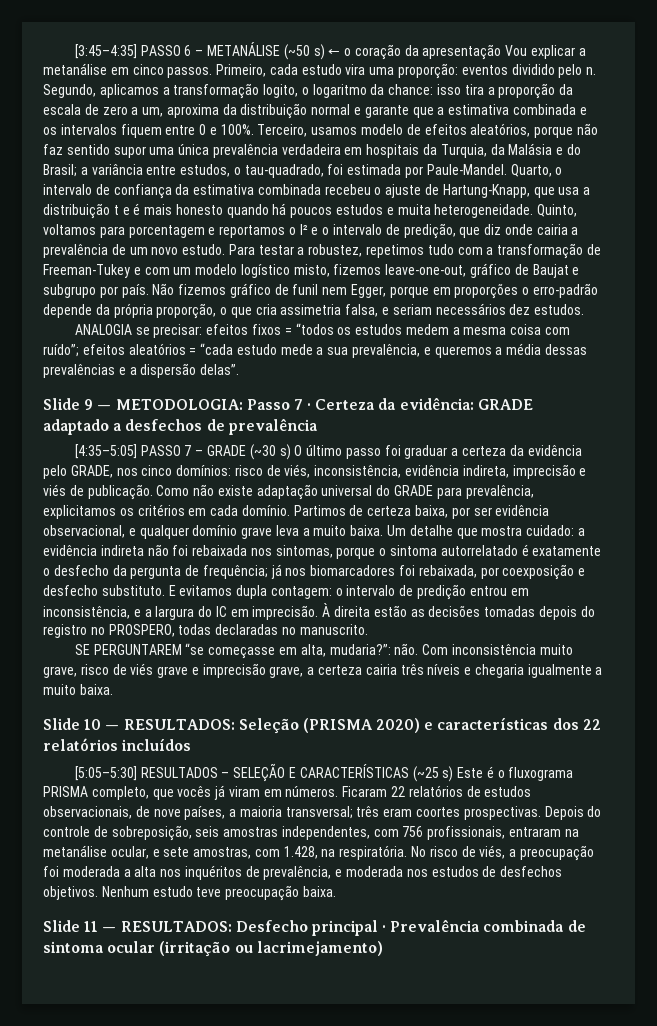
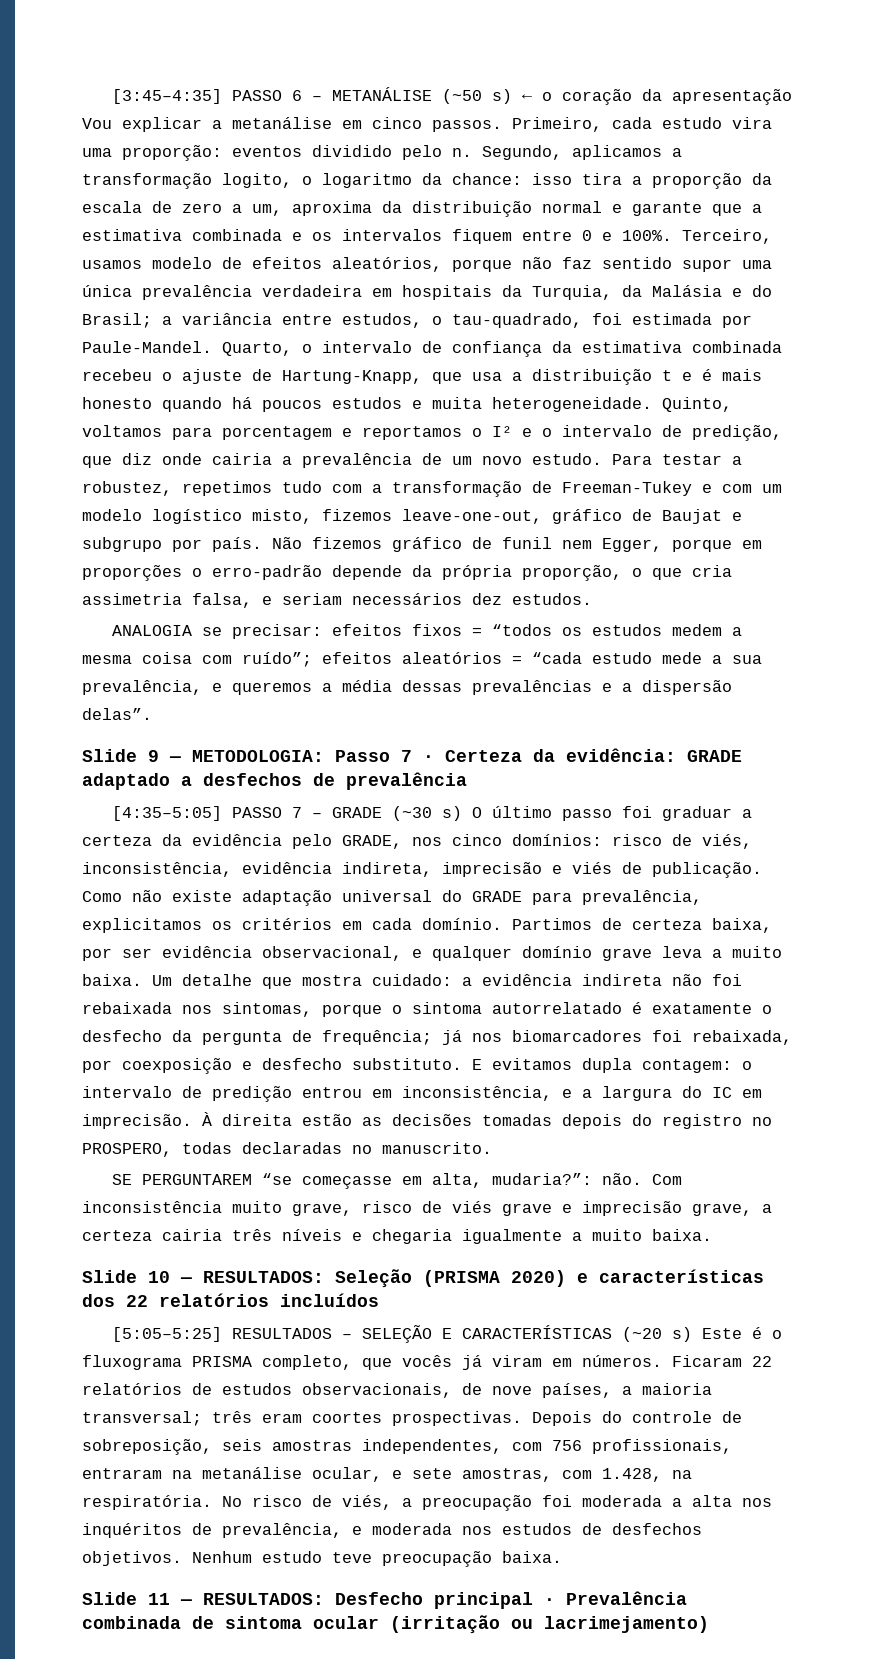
[74,766,137,781] [5:05–5:30] -> [112,1327,223,1342] [5:05–5:25]
[412,766,439,782] (~25 -> [622,1327,663,1342] (~20

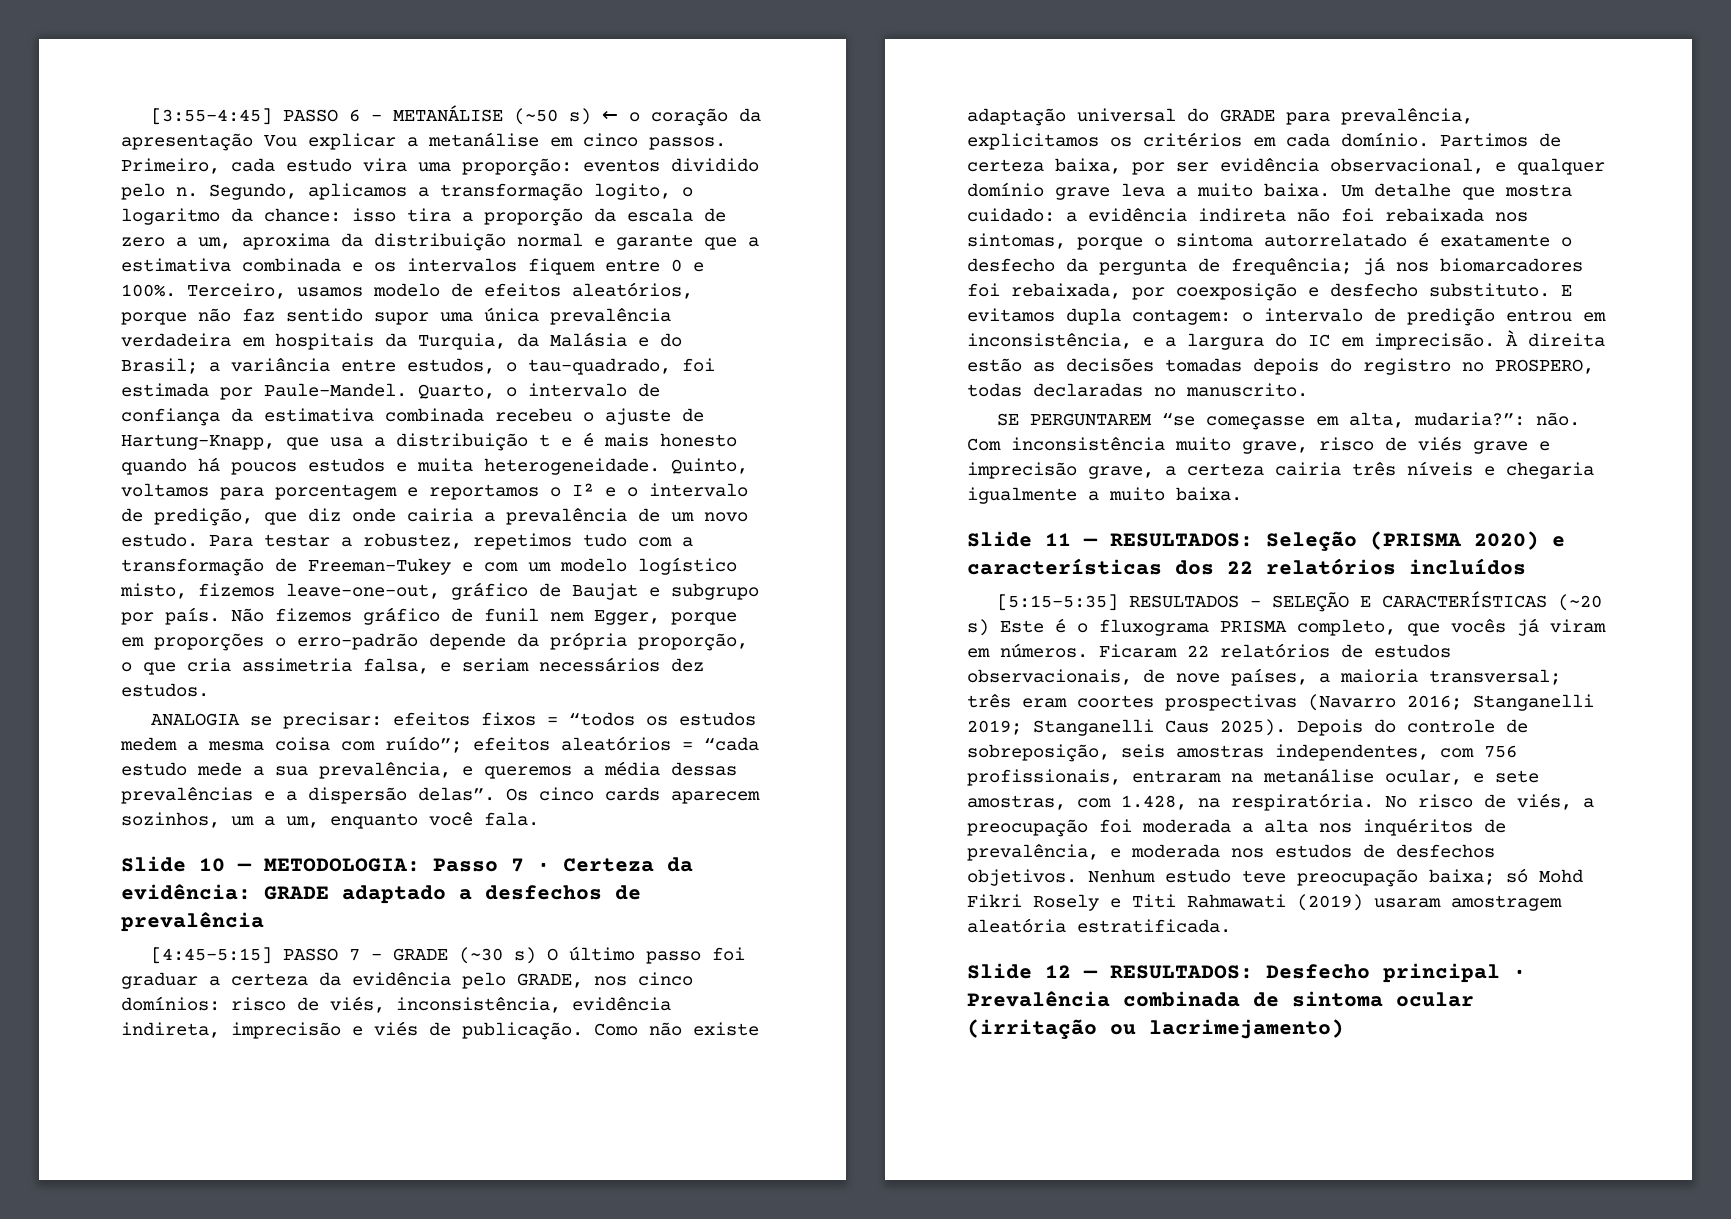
[112,89,223,104] [3:45–4:35] -> [150,108,272,125] [3:55–4:45]
[82,749,159,762] // Slide 9 -> [506,787,760,804] [121,812,539,829] [121,856,225,872] Os cinco cards aparecem sozinhos, um a um, enquanto você fala. // Slide 10
[112,806,223,821] [4:35–5:05] -> [150,947,272,964] [4:45–5:15]
[148,1271,170,1283] 10 -> [1045,533,1071,546] 11
[112,1327,223,1342] [5:05–5:25] -> [996,594,1118,611] [5:15–5:35]
[392,1411,522,1426] prospectivas. -> [1165,694,1594,711] [967,719,1286,736] prospectivas (Navarro 2016; Stanganelli 2019; Stanganelli Caus 2025).
[502,1551,562,1563] [82,1592,170,1605] baixa. // Slide 11 -> [1429,868,1583,885] [967,894,1562,911] [967,918,1231,933] [967,963,1071,979] baixa; só Mohd Fikri Rosely e Titi Rahmawati (2019) usaram amostragem aleatória estratificada. // Slide 12

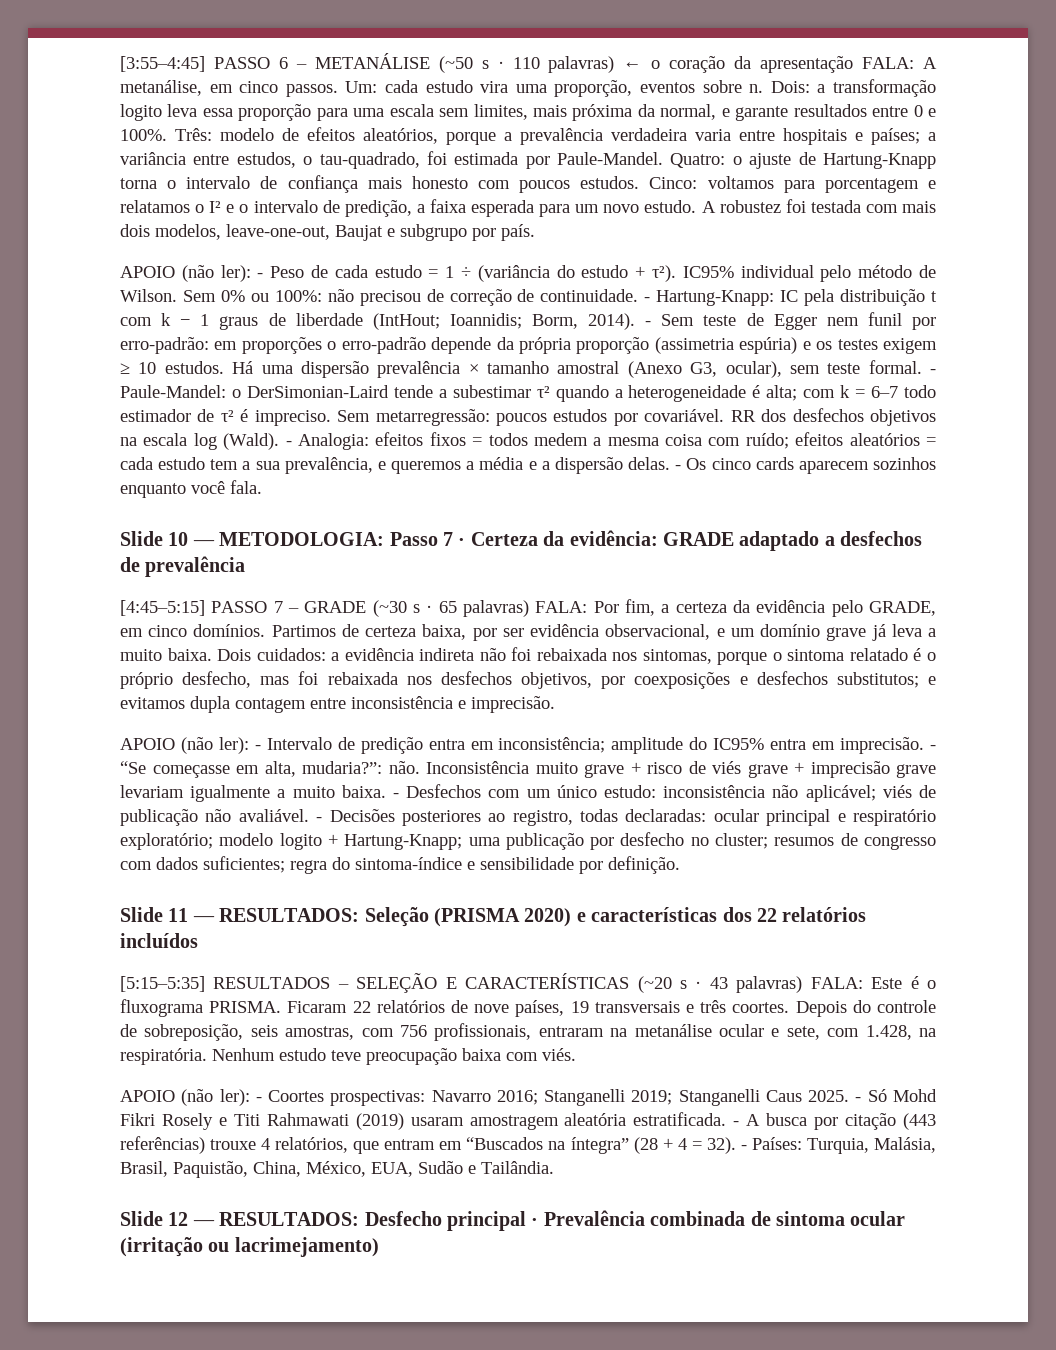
[568,108,591,125] s) -> [481,56,615,73] s · 110 palavras)
[264,132,539,150] Vou explicar a metanálise -> [862,57,937,69] [120,80,202,96] FALA: A metanálise,
[121,158,220,174] Primeiro, -> [345,81,378,93] Um:
[462,158,759,176] [121,183,693,201] [121,208,726,226] [121,233,759,251] [121,258,595,275] proporção: eventos dividido pelo n. Segundo, aplicamos a transformação logito, o logaritmo da chance: isso tira a proporção da escala de zero a um, aproxima da distribuição normal e garante que a estimativa combinada e os intervalos fiquem -> [554,79,937,97] [120,104,867,121] proporção, eventos sobre n. Dois: a transformação logito leva essa proporção para uma escala sem limites, mais próxima da normal, e garante resultados
[187,283,363,299] Terceiro, usamos -> [175,128,212,141] Três:
[198,307,671,325] [121,332,682,350] [121,358,198,374] não faz sentido supor uma única prevalência verdadeira em hospitais da Turquia, da Malásia e do Brasil; -> [504,128,920,145] a prevalência verdadeira varia entre hospitais e países;
[418,383,660,399] [121,408,704,426] [121,432,737,451] [121,457,748,475] Quarto, o intervalo de confiança da estimativa combinada recebeu o ajuste de Hartung-Knapp, que usa a distribuição t e é mais honesto quando há poucos estudos e muita heterogeneidade. Quinto, -> [670,152,936,169] [120,175,698,193] Quatro: o ajuste de Hartung-Knapp torna o intervalo de confiança mais honesto com poucos estudos. Cinco:
[429,484,539,500] reportamos -> [120,200,190,213] relatamos
[264,508,748,525] [121,533,693,550] [121,557,737,576] [120,582,561,600] que diz onde cairia a prevalência de um novo estudo. Para testar a robustez, repetimos tudo com a transformação de Freeman-Tukey e com um modelo logístico misto, fizemos leave-one-out, gráfico de -> [416,199,937,217] [120,224,330,240] a faixa esperada para um novo estudo. A robustez foi testada com mais dois modelos, leave-one-out,
[231,607,737,625] Não fizemos gráfico de funil nem Egger, porque -> [120,265,936,282] [120,289,937,306] [120,312,936,330] [120,337,209,354] // APOIO (não ler): - Peso de cada estudo = 1 ÷ (variância do estudo + τ²). IC95% individual pelo método de Wilson. Sem 0% ou 100%: não precisou de correção de continuidade. - Hartung-Knapp: IC pela distribuição t com k − 1 graus de liberdade (IntHout; Ioannidis; Borm, 2014). - Sem teste de Egger nem funil por erro-padrão:
[638,633,748,651] [121,657,704,675] [121,683,209,697] [150,712,756,729] proporção, o que cria assimetria falsa, e seriam necessários dez estudos. // ANALOGIA se precisar: efeitos fixos = “todos os estudos -> [576,337,938,354] [120,360,936,378] [120,385,936,402] [120,408,937,426] [120,432,528,450] proporção (assimetria espúria) e os testes exigem ≥ 10 estudos. Há uma dispersão prevalência × tamanho amostral (Anexo G3, ocular), sem teste formal. - Paule-Mandel: o DerSimonian-Laird tende a subestimar τ² quando a heterogeneidade é alta; com k = 6–7 todo estimador de τ² é impreciso. Sem metarregressão: poucos estudos por covariável. RR dos desfechos objetivos na escala log (Wald). - Analogia: efeitos fixos = todos
[385,736,462,753] ruído”; -> [745,433,789,449] ruído;
[704,737,759,751] [121,762,242,776] “cada estudo mede -> [120,457,239,470] cada estudo tem
[671,762,737,776] [121,787,253,804] dessas prevalências -> (524, 463) none
[418,787,495,801] delas”. -> [628,457,682,470] delas. -
[121,812,319,828] sozinhos, um a um, -> [872,457,936,470] sozinhos
[513,946,745,964] [121,972,198,989] s) O último passo foi graduar -> [413,599,655,617] s · 65 palavras) FALA: Por fim,
[594,972,693,986] [121,996,671,1013] [121,1021,759,1040] [967,108,1473,126] [967,132,1429,150] nos cinco domínios: risco de viés, inconsistência, evidência indireta, imprecisão e viés de publicação. Como não existe adaptação universal do GRADE para prevalência, explicitamos os critérios em cada domínio. -> [120,624,266,637] em cinco domínios.
[1517,158,1605,175] qualquer -> [730,628,755,637] um
(1110, 193) none -> [871,624,886,641] já
[1341,183,1572,200] [967,208,1055,222] Um detalhe que mostra cuidado: -> [217,648,326,661] Dois cuidados:
[1264,232,1572,247] [967,257,1583,275] [967,283,1572,301] [967,308,1606,326] [967,330,1605,350] [967,358,1594,375] [967,383,1308,397] [996,412,1195,426] autorrelatado é exatamente o desfecho da pergunta de frequência; já nos biomarcadores foi rebaixada, por coexposição e desfecho substituto. E evitamos dupla contagem: o intervalo de predição entrou em inconsistência, e a largura do IC em imprecisão. À direita estão as decisões tomadas depois do registro no PROSPERO, todas declaradas no manuscrito. // SE PERGUNTAREM “se -> [849,648,936,661] [120,671,937,689] [120,696,555,713] [120,737,936,754] [120,761,146,774] relatado é o próprio desfecho, mas foi rebaixada nos desfechos objetivos, por coexposições e desfechos substitutos; e evitamos dupla contagem entre inconsistência e imprecisão. // APOIO (não ler): - Intervalo de predição entra em inconsistência; amplitude do IC95% entra em imprecisão. - “Se
[967,436,1550,454] [967,461,1594,479] [967,487,1242,504] Com inconsistência muito grave, risco de viés grave e imprecisão grave, a certeza cairia três níveis e chegaria igualmente a muito baixa. -> [426,761,936,778] [120,784,937,802] [120,809,936,826] [120,832,936,850] [120,856,680,874] Inconsistência muito grave + risco de viés grave + imprecisão grave levariam igualmente a muito baixa. - Desfechos com um único estudo: inconsistência não aplicável; viés de publicação não avaliável. - Decisões posteriores ao registro, todas declaradas: ocular principal e respiratório exploratório; modelo logito + Hartung-Knapp; uma publicação por desfecho no cluster; resumos de congresso com dados suficientes; regra do sintoma-índice e sensibilidade por definição.
[967,618,1606,636] [967,643,1451,658] [967,668,1561,686] [967,694,1594,711] [967,719,1286,736] s) Este é o fluxograma PRISMA completo, que vocês já viram em números. Ficaram 22 relatórios de estudos observacionais, de nove países, a maioria transversal; três eram coortes prospectivas (Navarro 2016; Stanganelli 2019; Stanganelli Caus 2025). -> [680,976,937,993] [120,999,790,1017] s · 43 palavras) FALA: Este é o fluxograma PRISMA. Ficaram 22 relatórios de nove países, 19 transversais e três coortes.
[1176,744,1429,761] amostras independentes, -> [285,1026,355,1040] amostras,
[1385,769,1539,785] [967,793,1594,811] [967,818,1506,837] [967,844,1495,861] [967,868,1528,887] ocular, e sete amostras, com 1.428, na respiratória. No risco de viés, a preocupação foi moderada a alta nos inquéritos de prevalência, e moderada nos estudos de desfechos objetivos. Nenhum estudo teve preocupação baixa; só -> [718,1024,936,1040] [120,1048,576,1065] [120,1089,887,1106] ocular e sete, com 1.428, na respiratória. Nenhum estudo teve preocupação baixa com viés. // APOIO (não ler): - Coortes prospectivas: Navarro 2016; Stanganelli 2019; Stanganelli Caus 2025. - Só
(1231, 926) none -> [733,1113,936,1130] [120,1136,936,1154] [120,1161,554,1178] - A busca por citação (443 referências) trouxe 4 relatórios, que entram em “Buscados na íntegra” (28 + 4 = 32). - Países: Turquia, Malásia, Brasil, Paquistão, China, México, EUA, Sudão e Tailândia.

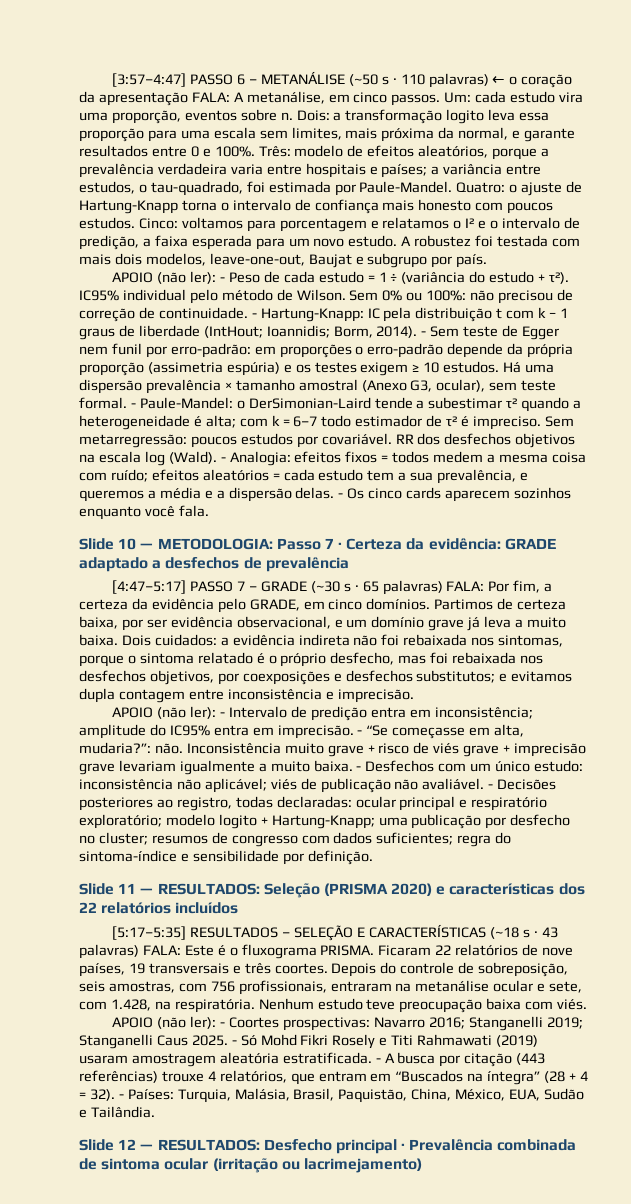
[120,56,205,72] [3:55–4:45] -> [112,73,187,87] [3:57–4:47]
[120,600,205,616] [4:45–5:15] -> [112,580,187,594] [4:47–5:17]
[120,976,205,992] [5:15–5:35] -> [112,926,187,940] [5:17–5:35]
[637,976,672,993] (~20 -> [489,927,519,939] (~18

